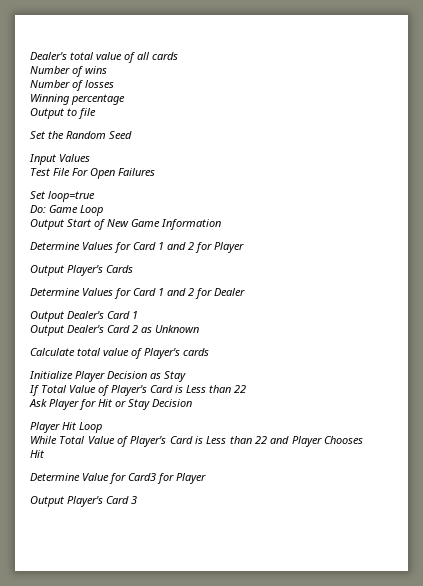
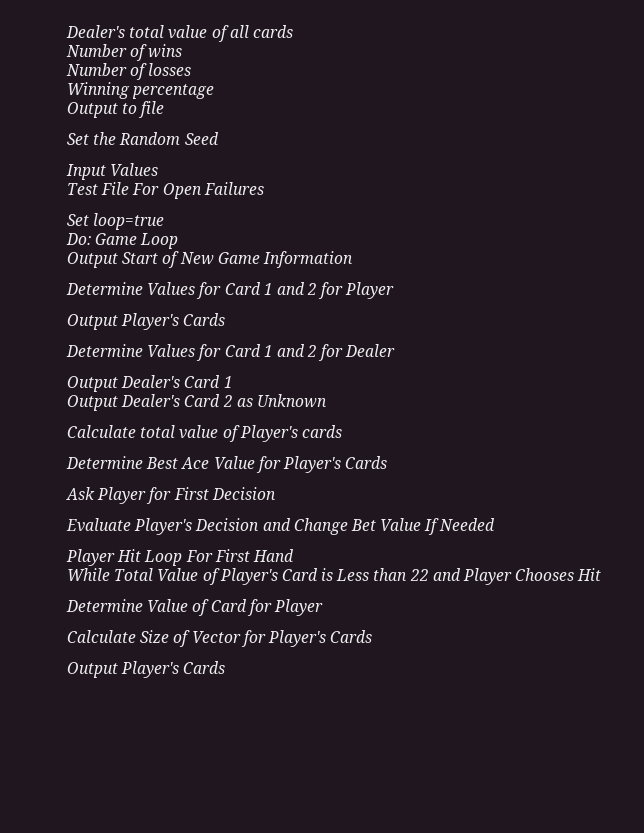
[29,371,186,382] [29,385,246,396] [29,399,192,410] Initialize Player Decision as Stay // If Total Value of Player's Card is Less than 22 // Ask Player for Hit or Stay Decision -> [66,456,388,473] [66,487,276,504] [66,518,496,535] Determine Best Ace Value for Player's Cards // Ask Player for First Decision // Evaluate Player's Decision and Change Bet Value If Needed
(102, 427) none -> [185,549,294,562] For First Hand
[109,473,206,484] [30,496,137,507] for Card3 for Player // Output Player's Card 3 -> [192,599,323,616] [67,630,373,647] [67,661,226,678] of Card for Player // Calculate Size of Vector for Player's Cards // Output Player's Cards

